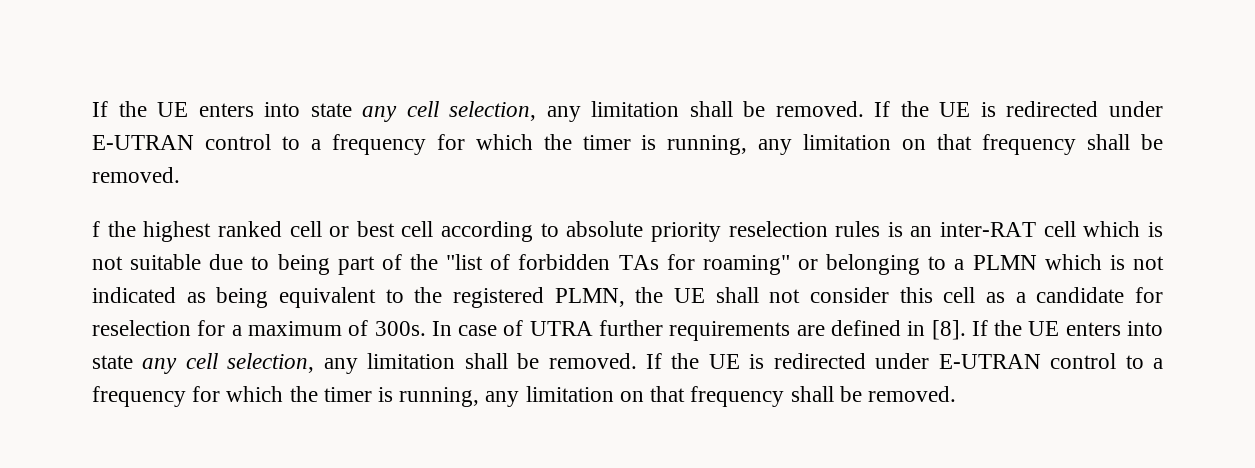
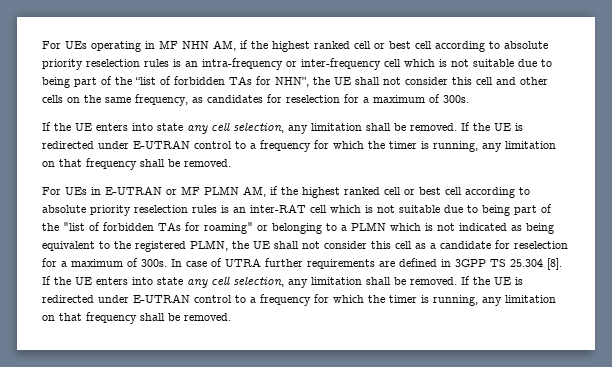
(92, 109) none -> [42,40,548,52] [42,58,552,70] [42,76,548,88] [42,94,469,106] For UEs operating in MF NHN AM, if the highest ranked cell or best cell according to absolute priority reselection rules is an intra-frequency or inter-frequency cell which is not suitable due to being part of the “list of forbidden TAs for NHN”, the UE shall not consider this cell and other cells on the same frequency, as candidates for reselection for a maximum of 300s. //
[92,221,100,237] f -> [42,186,278,197] For UEs in E-UTRAN or MF PLMN AM, if
(926, 328) none -> [455,259,543,267] 3GPP TS 25.304

